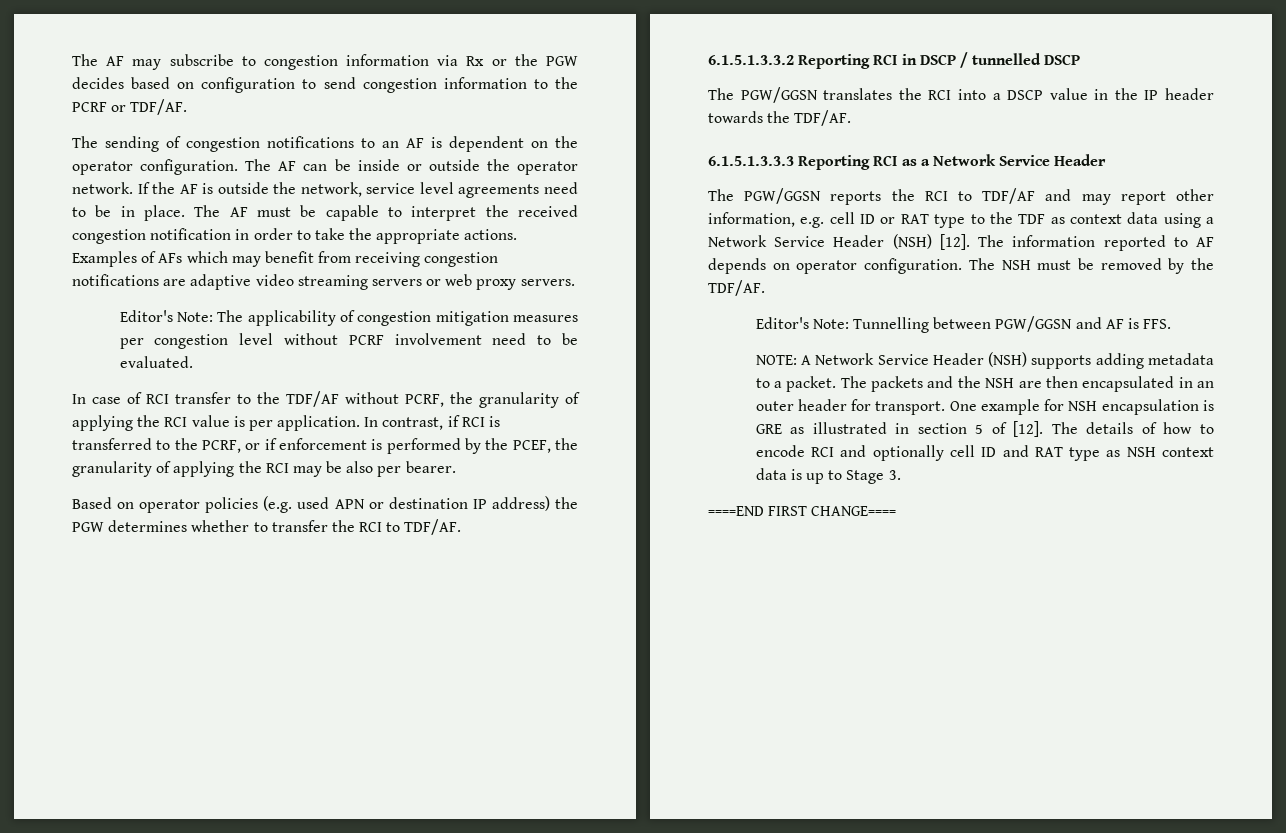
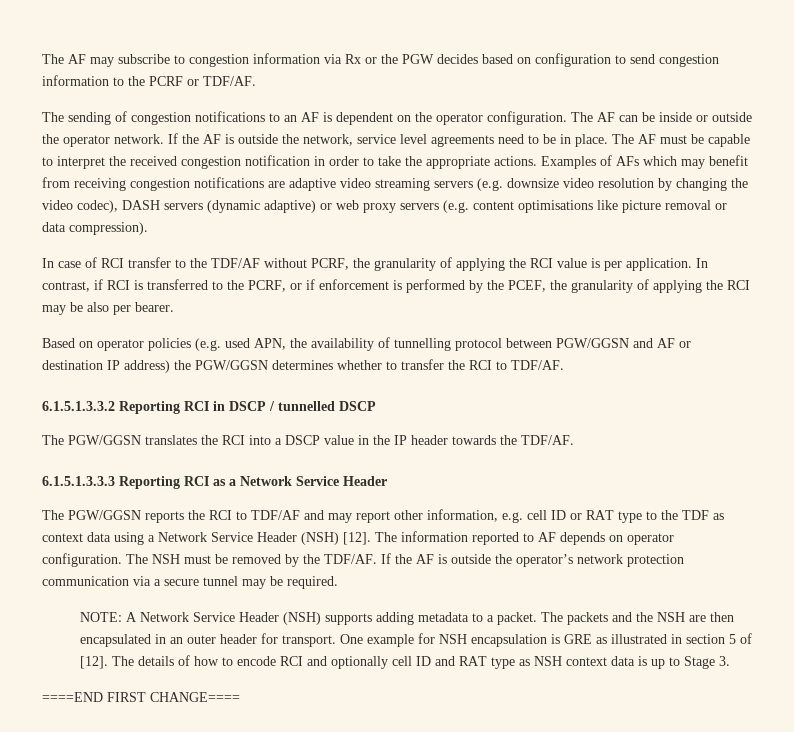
[426,274,575,290] [119,310,578,326] [119,333,578,349] [119,356,193,368] or web proxy servers. // Editor's Note: The applicability of congestion mitigation measures per congestion level without PCRF involvement need to be evaluated. -> [477,178,748,191] [42,200,727,213] [42,222,148,235] (e.g. downsize video resolution by changing the video codec), DASH servers (dynamic adaptive) or web proxy servers (e.g. content optimisations like picture removal or data compression).
[334,499,365,509] APN -> [254,337,675,351] APN, the availability of tunnelling protocol between PGW/GGSN and AF
[72,522,104,532] PGW -> [195,360,268,370] PGW/GGSN
[755,316,1172,333] // Editor's Note: Tunnelling between PGW/GGSN and AF is FFS. -> [381,553,684,567] [42,576,338,589] If the AF is outside the operator’s network protection communication via a secure tunnel may be required.

